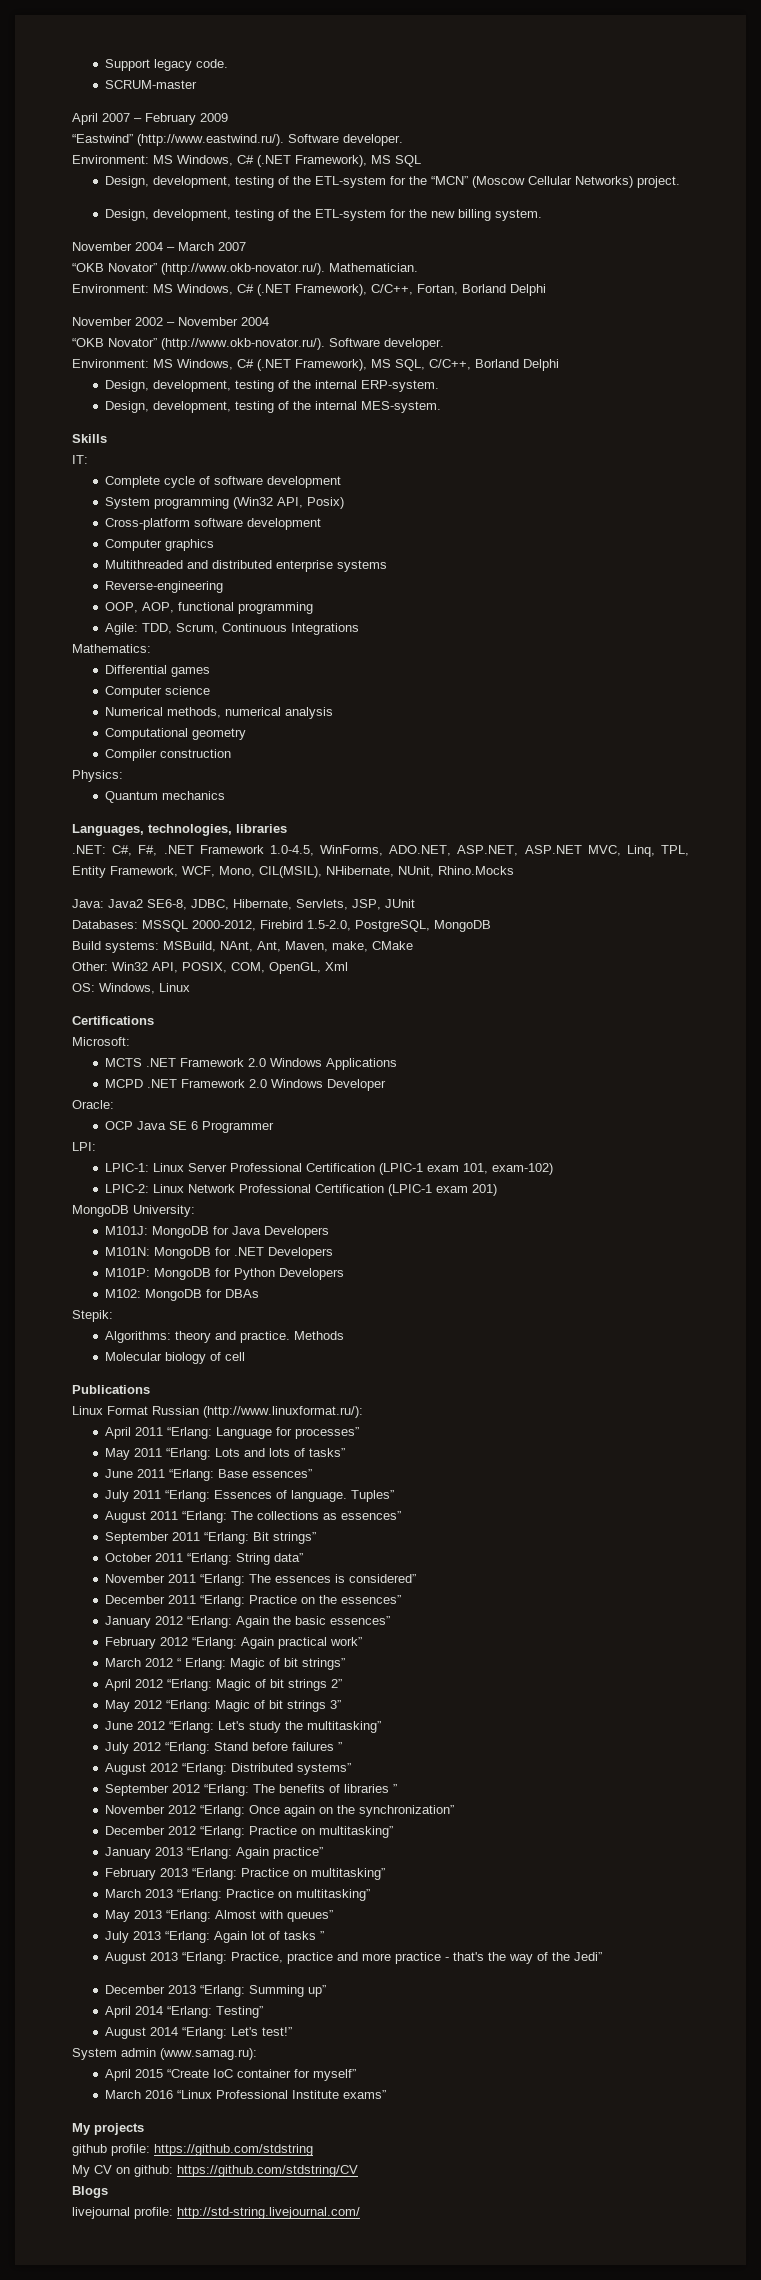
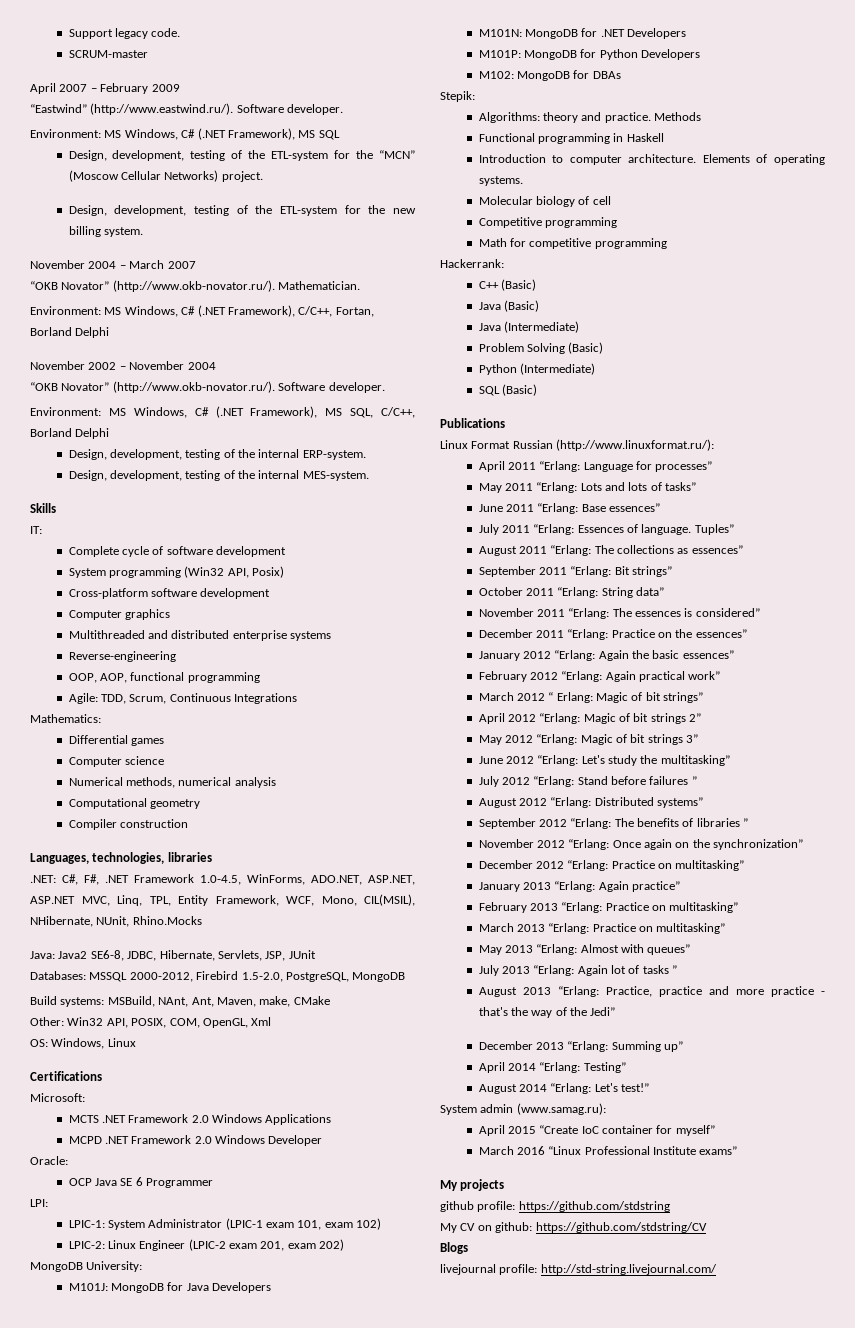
[72,770,123,782] [105,791,226,803] // Physics: // Quantum mechanics -> (188, 823) none
[153,1163,376,1172] Linux Server Professional Certification -> [107,1219,223,1230] System Administrator
[492,1163,554,1175] exam-102) -> [324,1218,382,1230] exam 102)
[188,1184,498,1196] Network Professional Certification (LPIC-1 exam 201) -> [139,1239,345,1251] Engineer (LPIC-2 exam 201, exam 202)
[105,1352,246,1364] Molecular biology of cell -> [478,133,664,144] [478,154,825,165] [478,176,523,186] [478,196,611,207] [478,217,617,228] [478,238,667,249] [440,259,504,268] [478,279,536,291] [478,300,539,312] [478,321,579,333] [478,342,604,354] [478,363,595,375] [478,384,537,396] Functional programming in Haskell // Introduction to computer architecture. Elements of operating systems. // Molecular biology of cell // Competitive programming // Math for competitive programming // Hackerrank: // C++ (Basic) // Java (Basic) // Java (Intermediate) // Problem Solving (Basic) // Python (Intermediate) // SQL (Basic)

